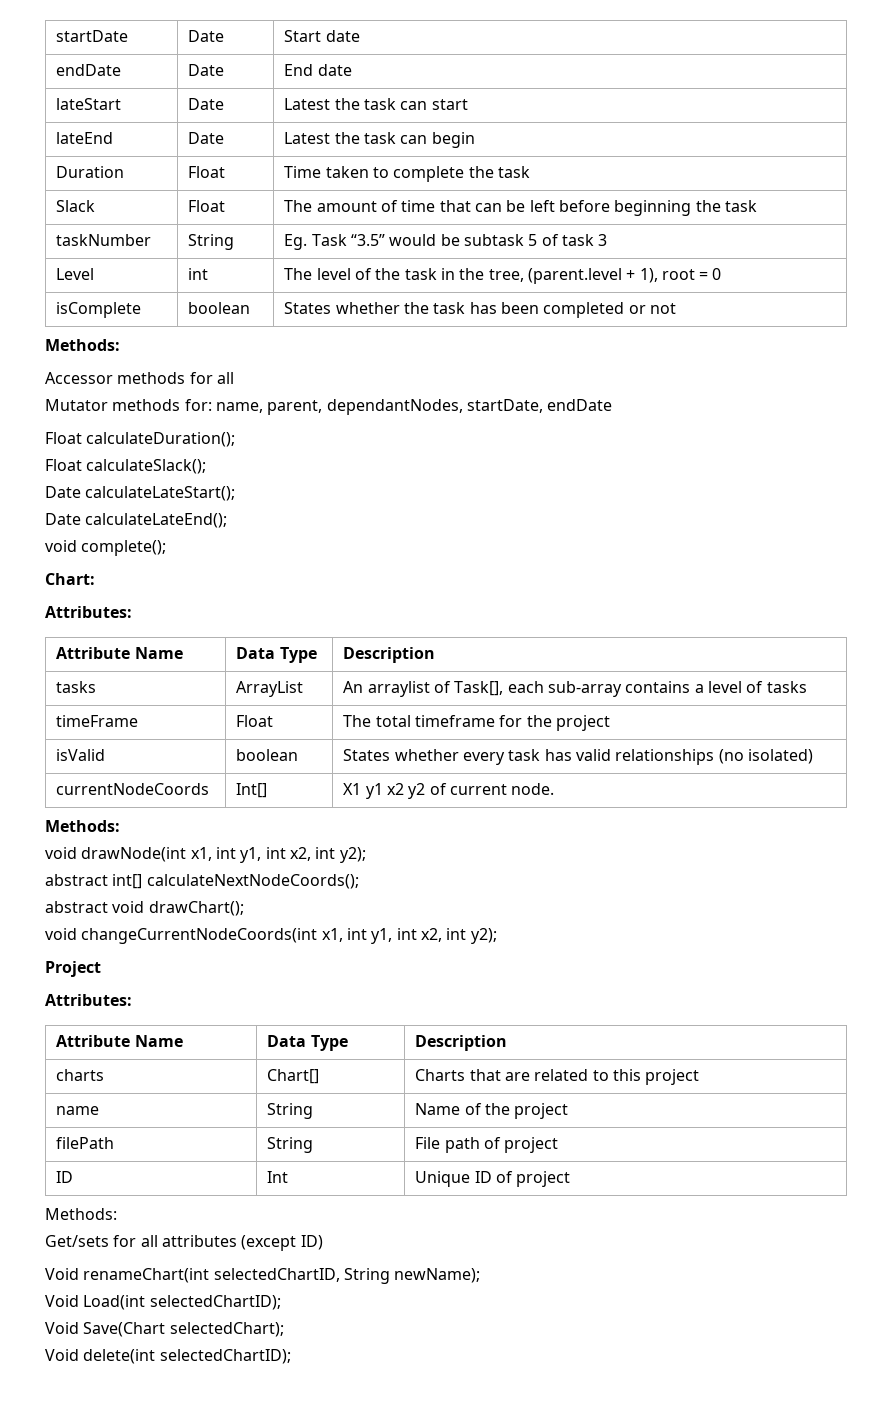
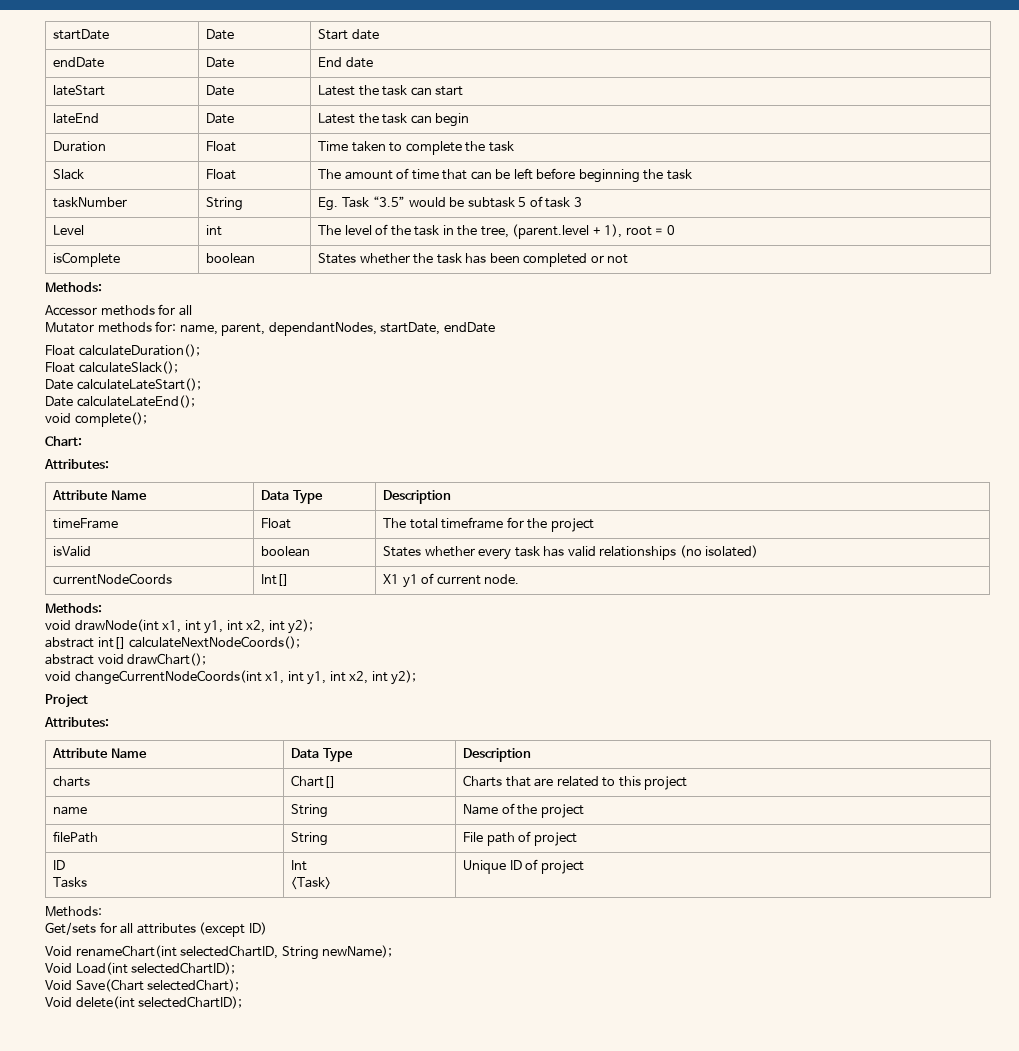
[56,681,97,693] [236,681,304,697] [343,681,807,697] // tasks | ArrayList | An arraylist of Task[], each sub-array contains a level of tasks -> (451, 497) none
[386,783,426,799] x2 y2 -> (418, 581) none
(74, 1177) none -> [52,877,87,888] // Tasks
(289, 1177) none -> [290,877,331,890] // <Task>

